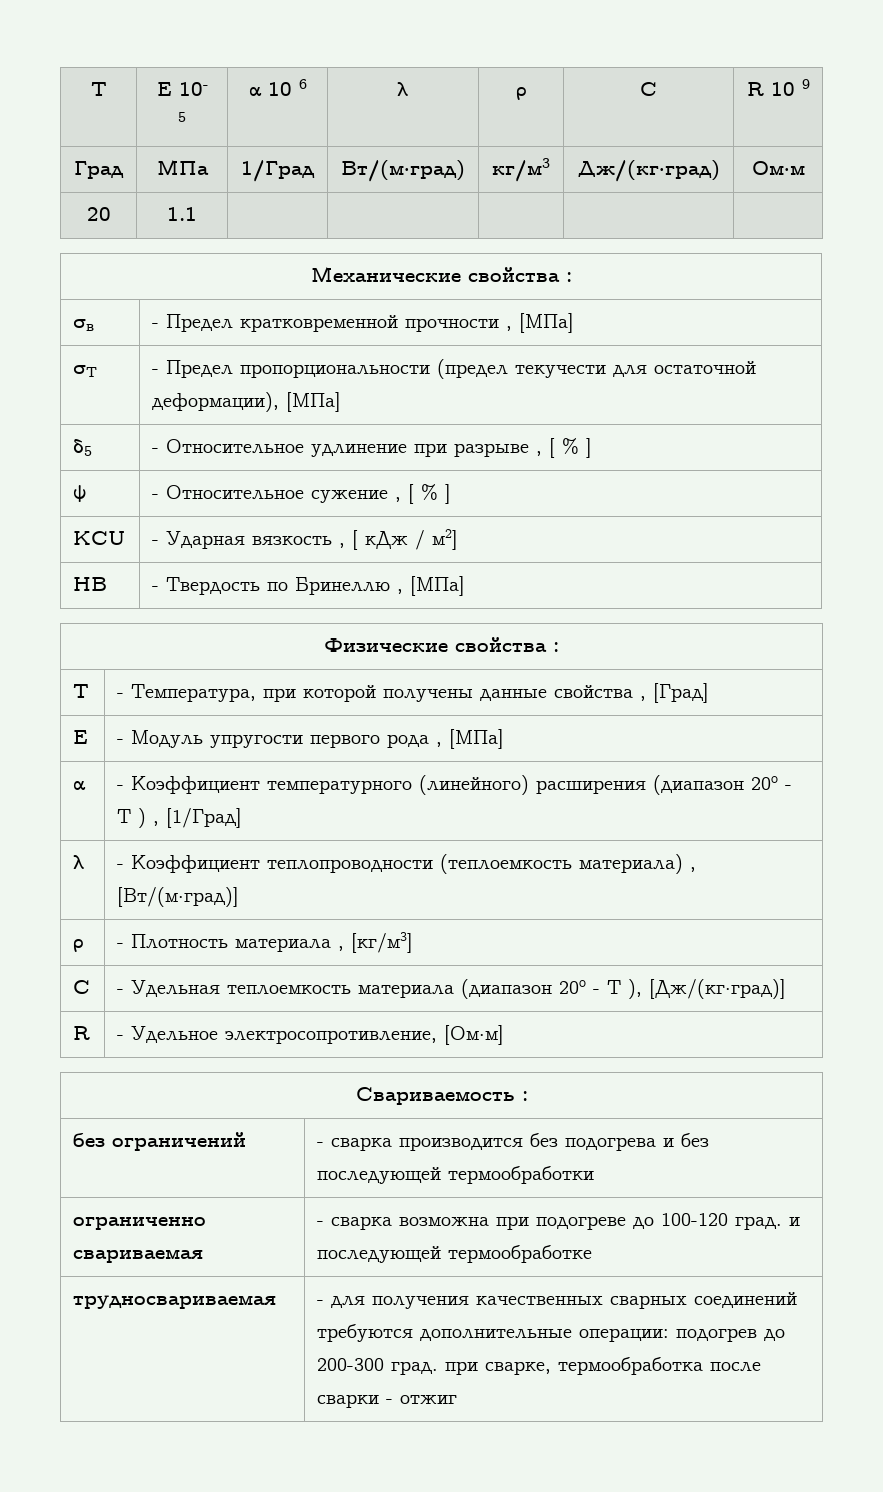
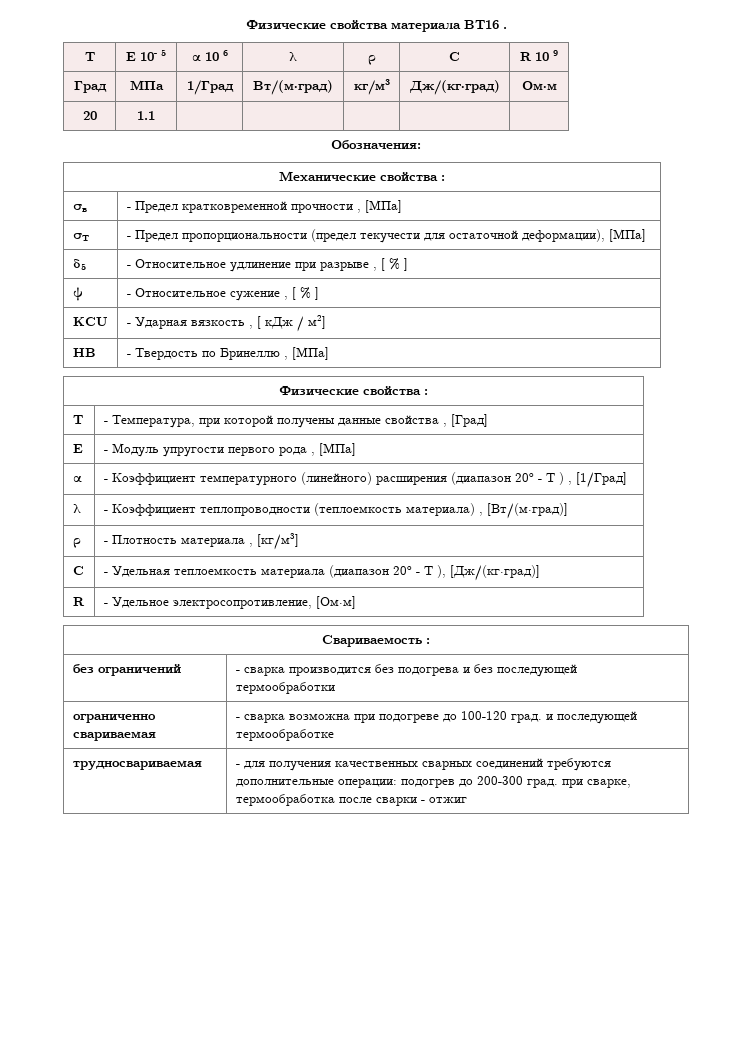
(90, 89) none -> [245,19,507,32] Физические свойства материала ВТ16 . //
(197, 214) none -> [331,140,421,149] // Обозначения:

